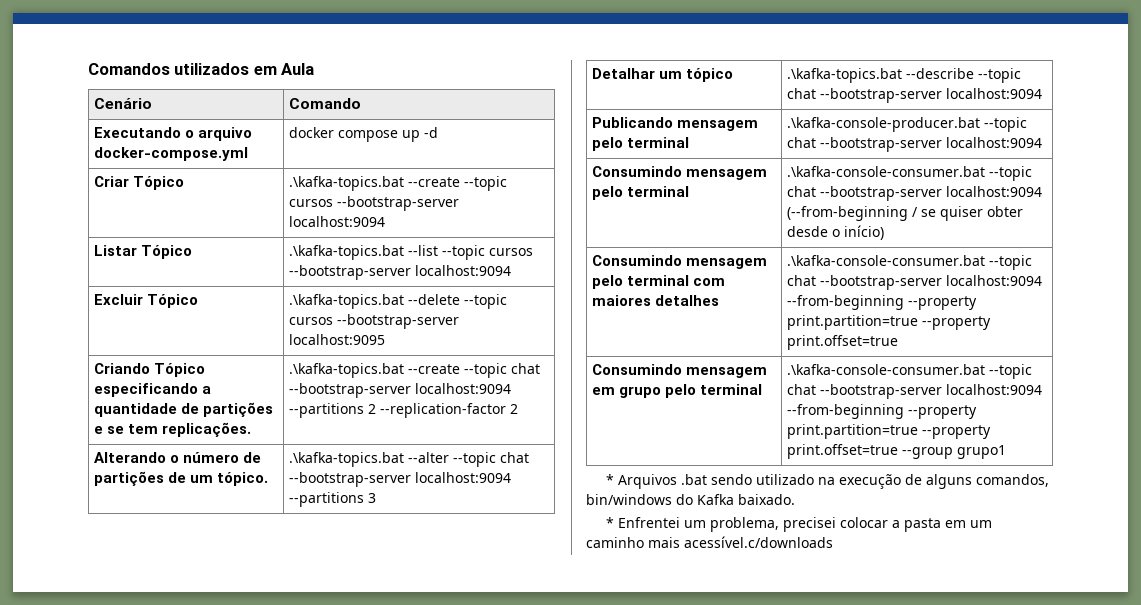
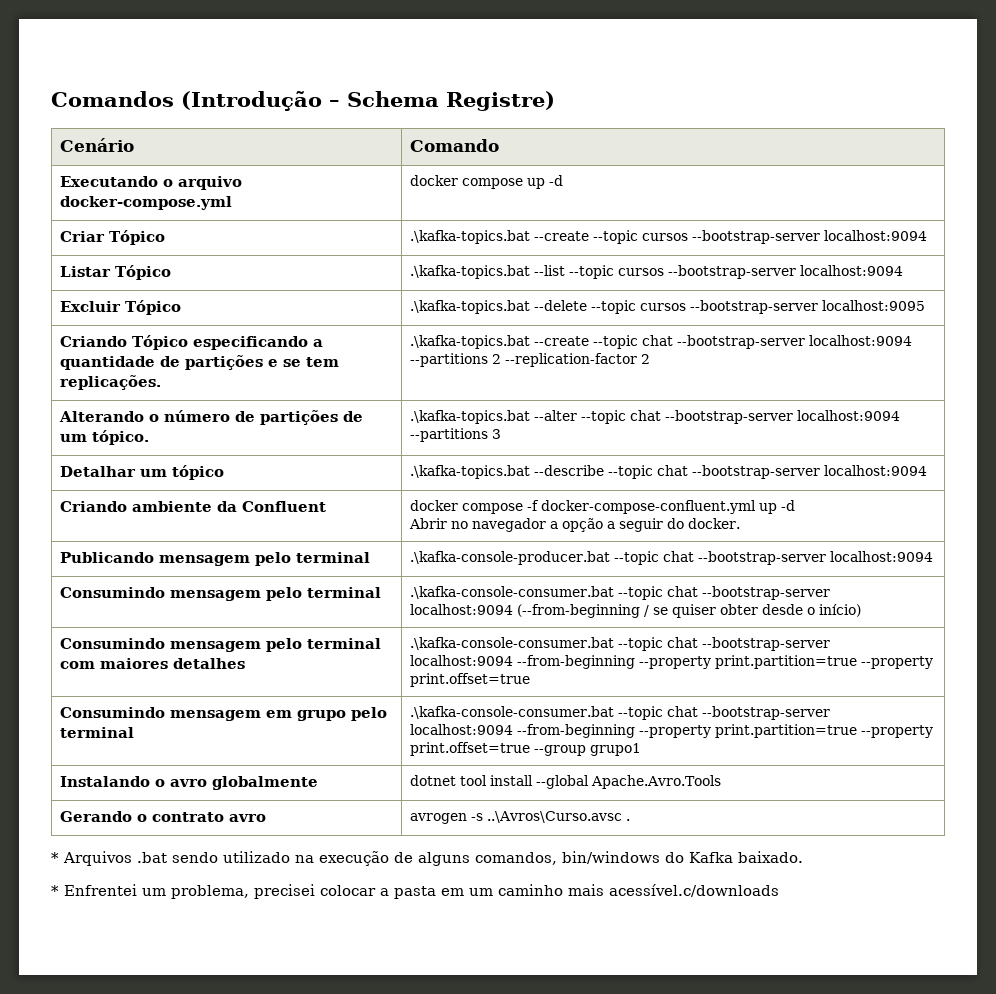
[174,63,315,75] utilizados em Aula -> [181,91,555,111] (Introdução – Schema Registre)
(1043, 93) none -> [60,501,327,512] [410,500,796,514] [409,518,741,532] // Criando ambiente da Confluent | docker compose -f docker-compose-confluent.yml up -d // Abrir no navegador a opção a seguir do docker.
(1007, 452) none -> [60,776,319,790] [410,775,722,789] [60,811,267,822] [410,811,631,824] // Instalando o avro globalmente | dotnet tool install --global Apache.Avro.Tools // Gerando o contrato avro | avrogen -s ..\Avros\Curso.avsc .

